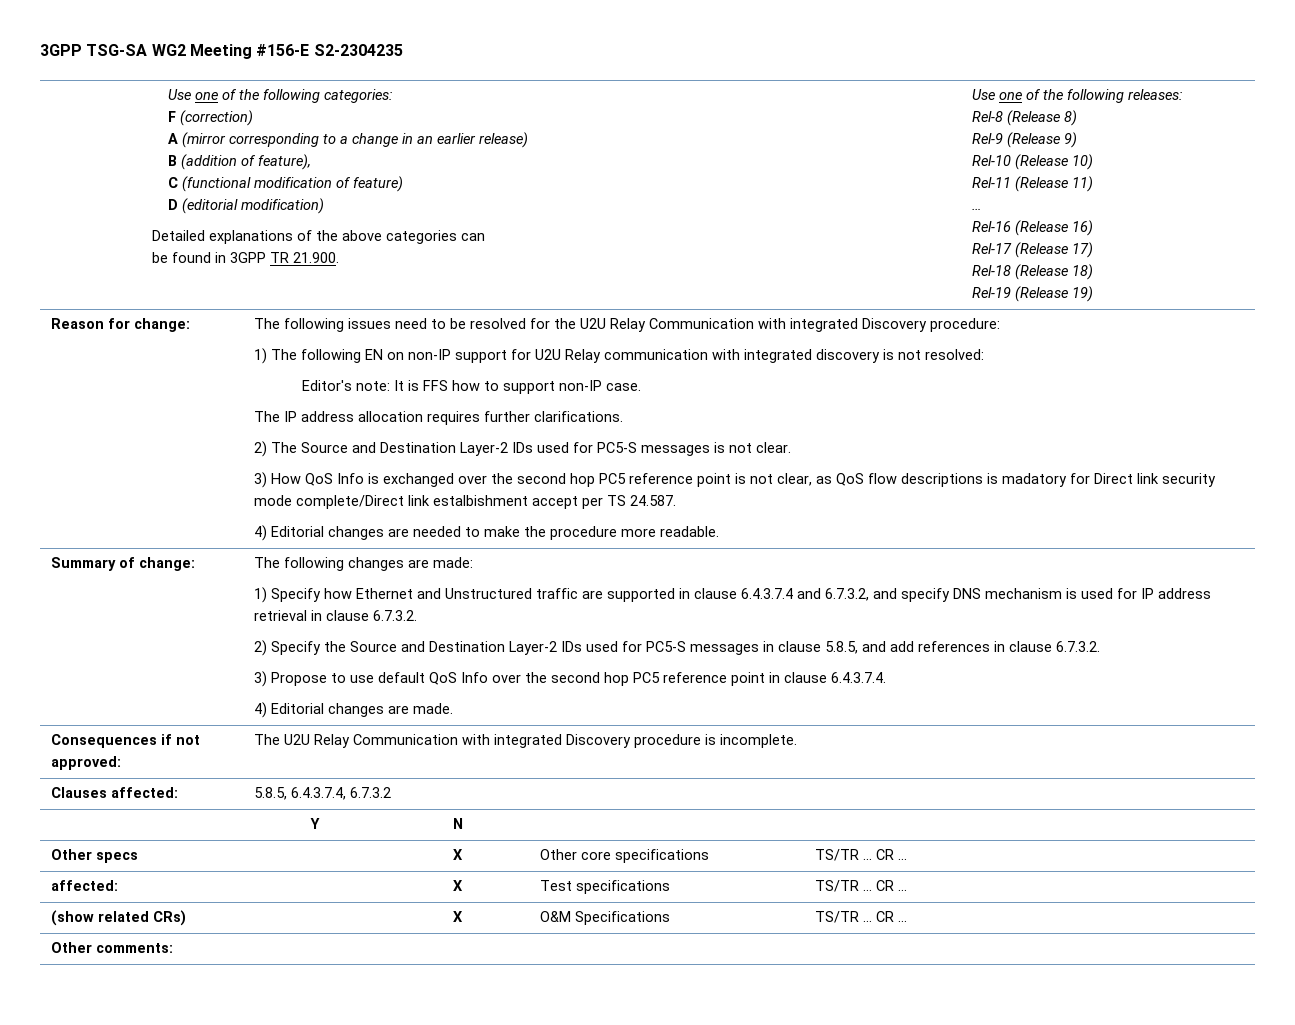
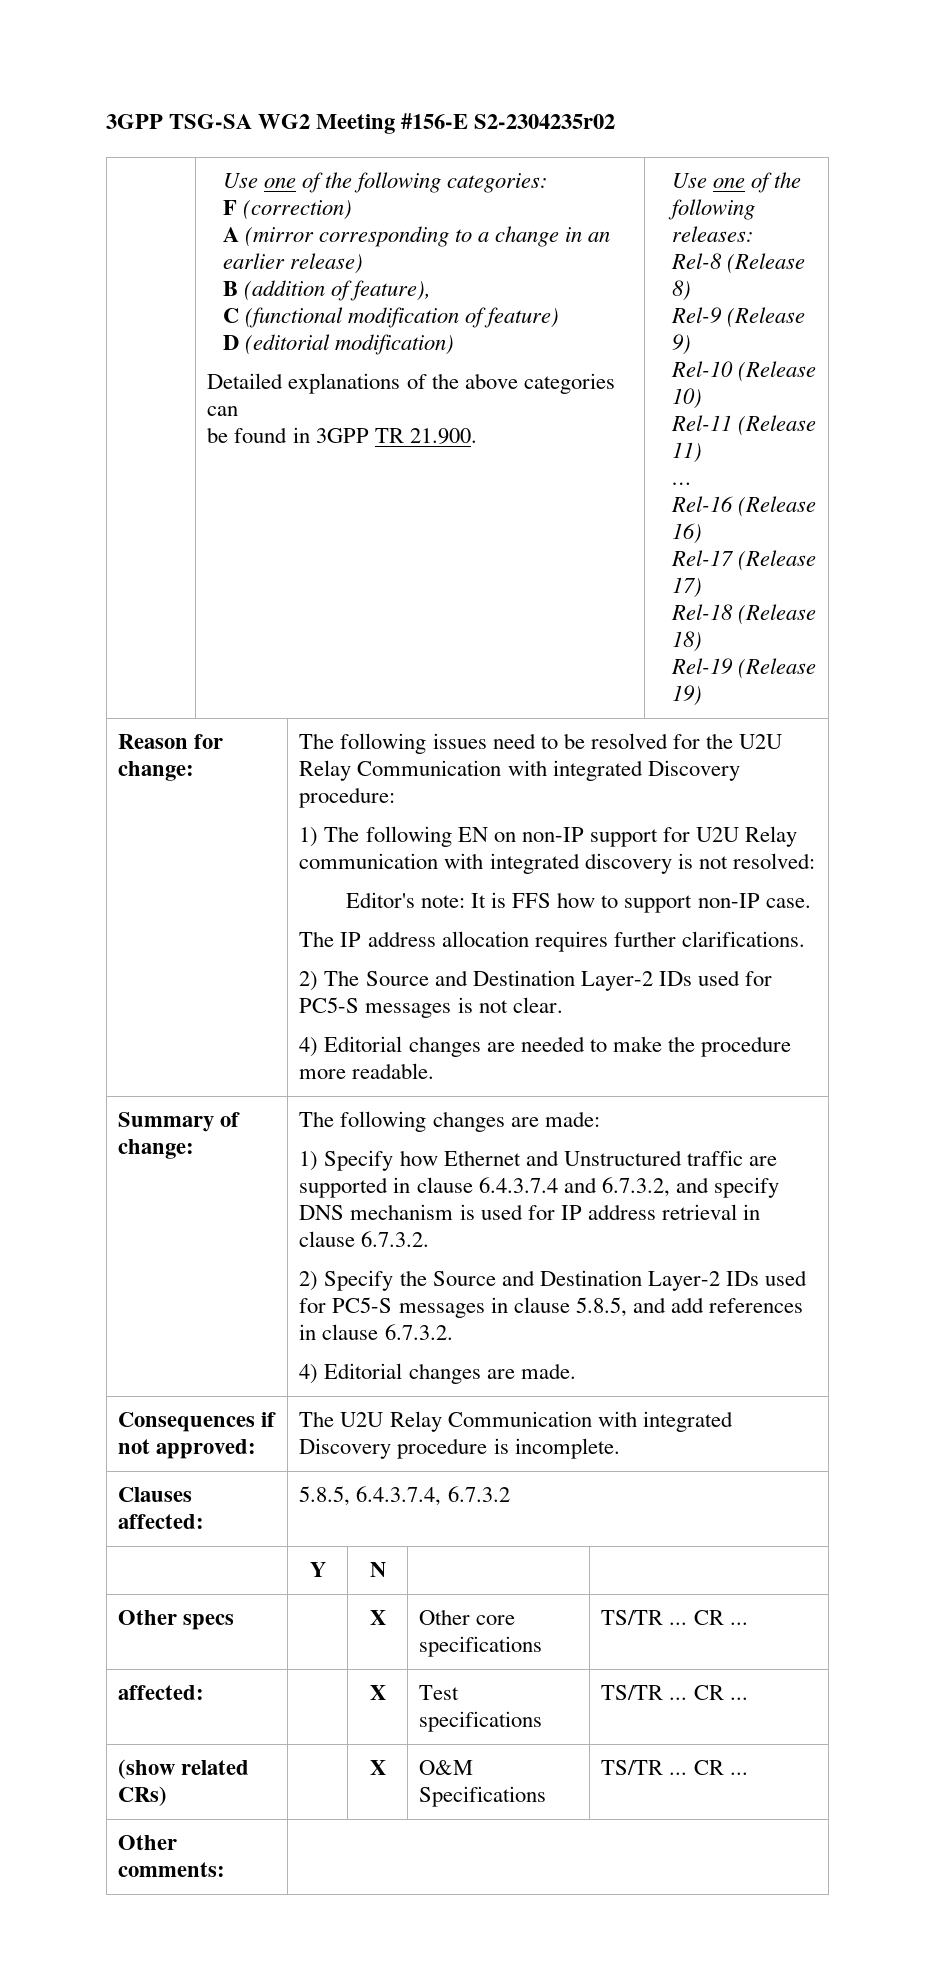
[313,44,403,56] S2-2304235 -> [474,114,616,129] S2-2304235r02
[254,472,1217,488] [254,495,677,509] // 3) How QoS Info is exchanged over the second hop PC5 reference point is not clear, as QoS flow descriptions is madatory for Direct link security mode complete/Direct link estalbishment accept per TS 24.587. -> (563, 1005) none
[254,671,887,687] // 3) Propose to use default QoS Info over the second hop PC5 reference point in clause 6.4.3.7.4. -> (453, 1332) none

